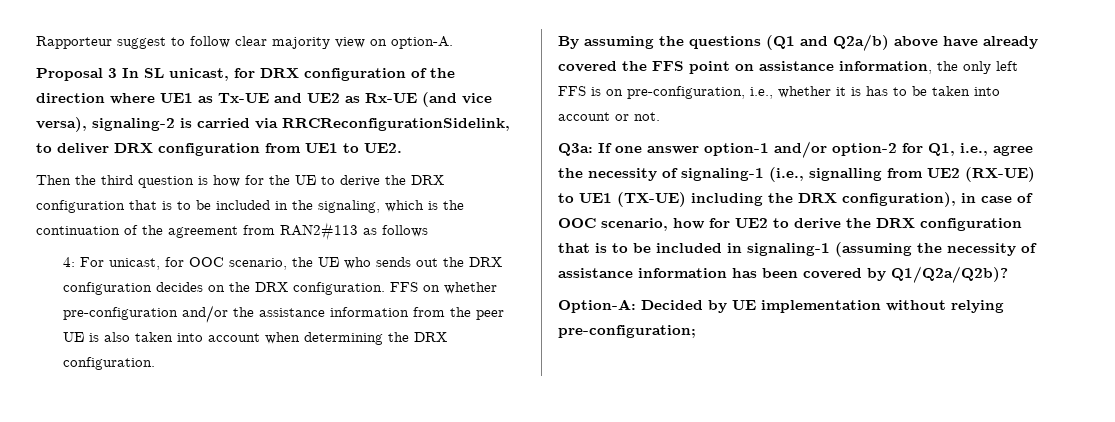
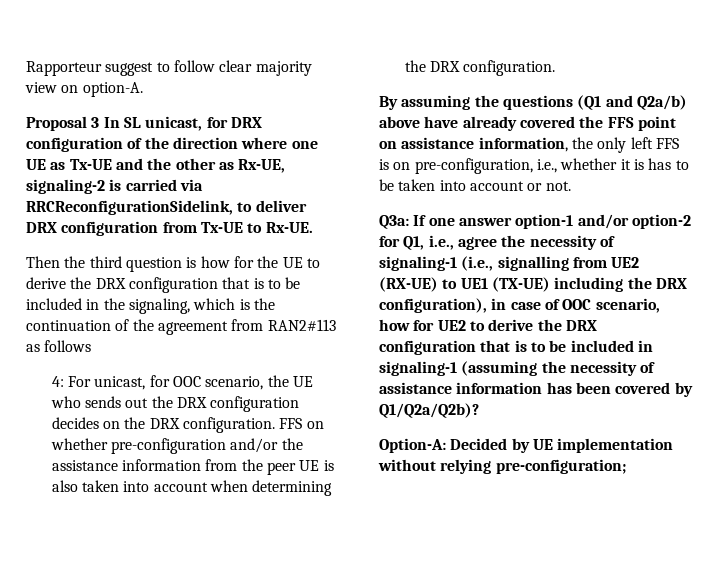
[160,93,193,103] UE1 -> [291,141,318,149] [26,159,46,170] one UE
[307,92,492,107] [36,117,87,132] UE2 as Rx-UE (and vice versa), -> [147,158,286,173] the other as Rx-UE,
[305,143,402,153] UE1 to UE2. -> [200,222,313,233] Tx-UE to Rx-UE.

